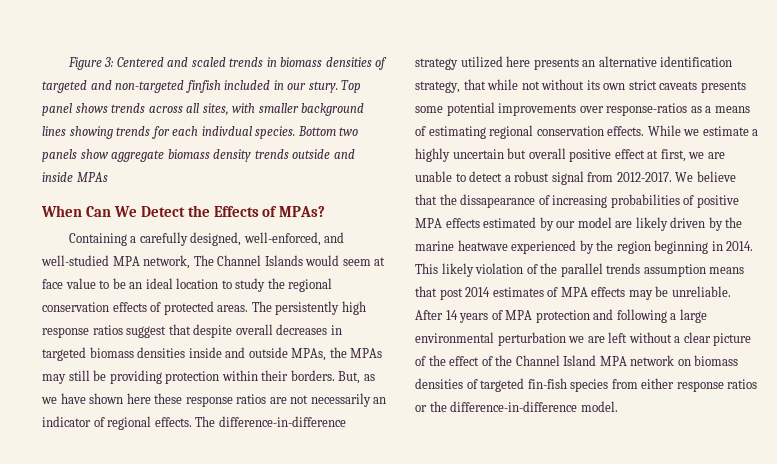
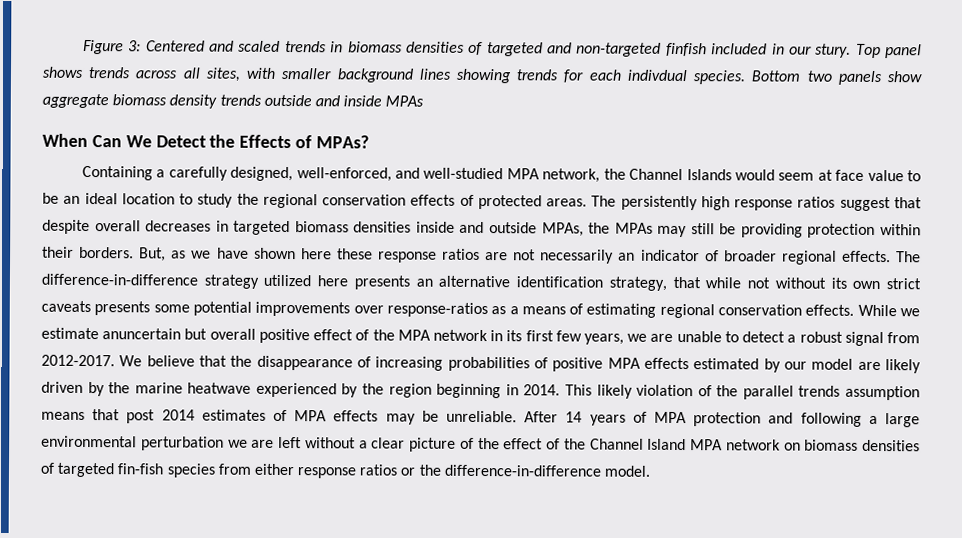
[193,255,214,266] The -> [603,168,626,180] the
(105, 422) none -> [723,250,777,262] broader
[752,129,759,136] [415,148,504,162] a highly uncertain -> [102,328,182,340] anuncertain
[647,149,686,162] at first, -> [355,329,625,345] of the MPA network in its first few years,
[460,194,536,208] dissapearance -> [256,355,353,371] disappearance

